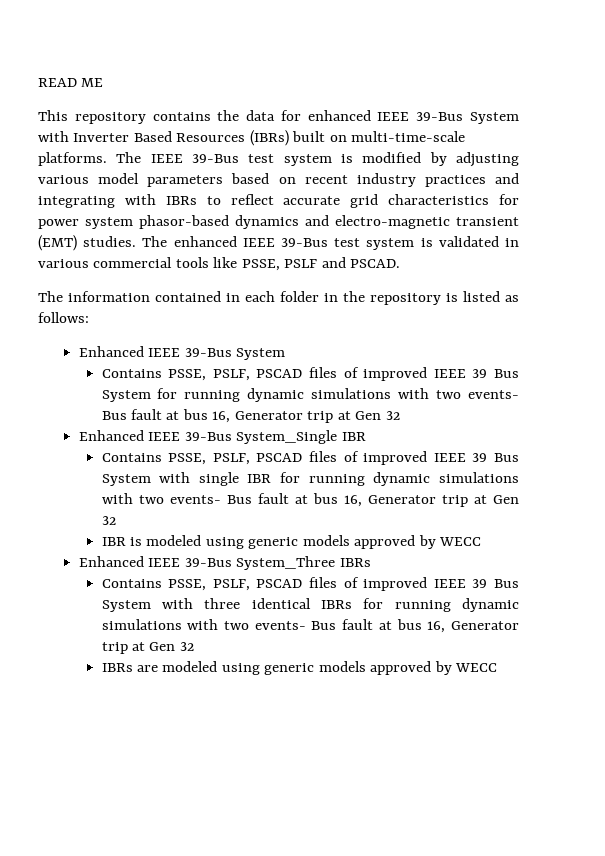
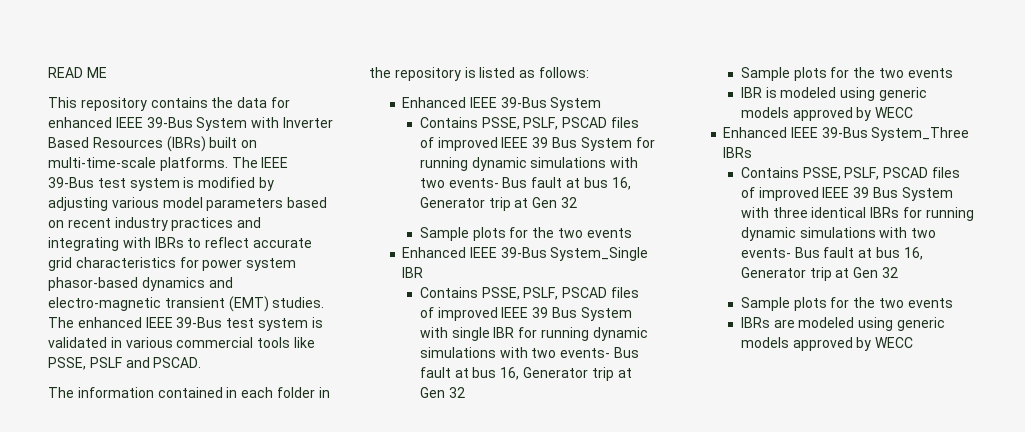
(400, 415) none -> [419,227,632,241] // Sample plots for the two events
(116, 520) none -> [740,67,953,81] // Sample plots for the two events
(194, 646) none -> [740,297,953,311] // Sample plots for the two events

